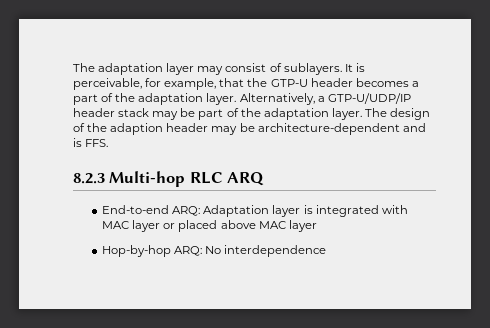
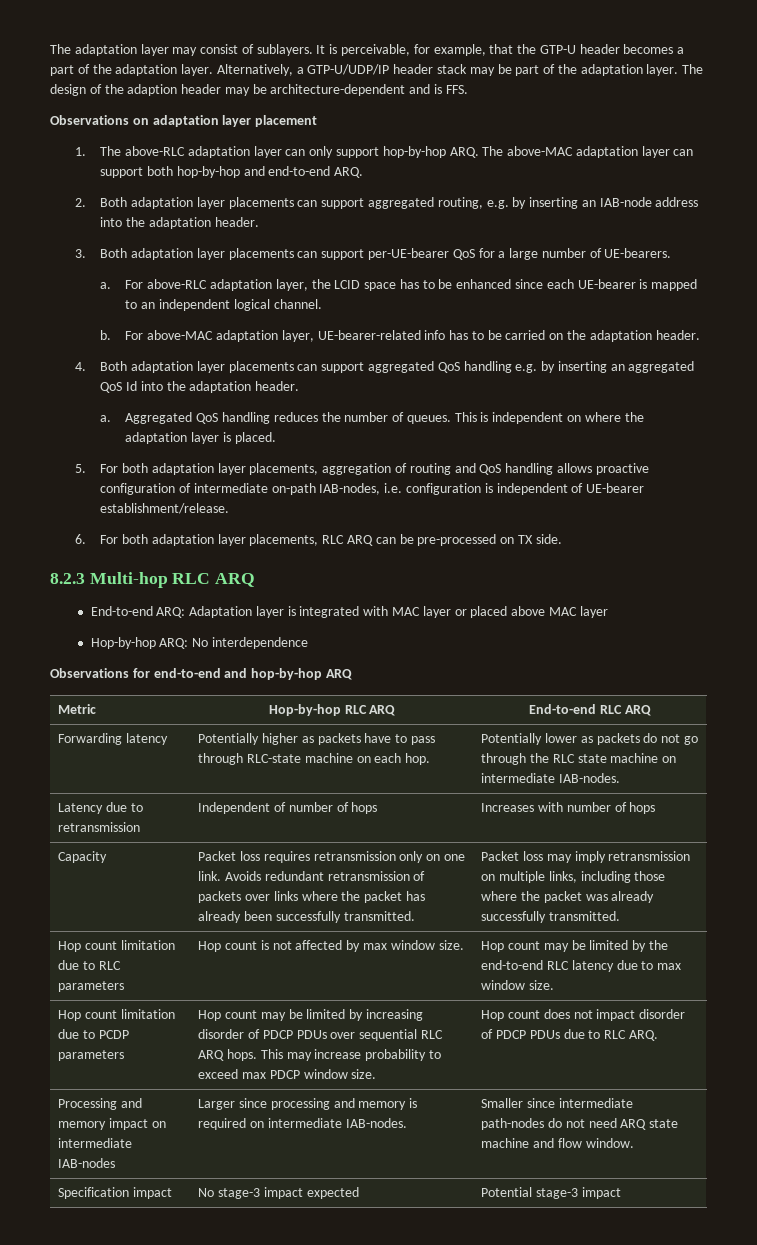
(109, 143) none -> [50,115,318,127] [75,146,694,158] [100,166,364,178] [75,197,699,209] [100,217,259,229] [75,248,672,260] [100,279,698,291] [125,299,322,311] [100,330,700,342] [75,361,695,373] [100,381,300,393] [100,412,644,424] [125,432,276,444] [75,463,649,475] [100,483,645,495] [100,503,230,514] [75,534,562,546] // Observations on adaptation layer placement // 1. The above-RLC adaptation layer can only support hop-by-hop ARQ. The above-MAC adaptation layer can support both hop-by-hop and end-to-end ARQ. // 2. Both adaptation layer placements can support aggregated routing, e.g. by inserting an IAB-node address into the adaptation header. // 3. Both adaptation layer placements can support per-UE-bearer QoS for a large number of UE-bearers. // a. For above-RLC adaptation layer, the LCID space has to be enhanced since each UE-bearer is mapped to an independent logical channel. // b. For above-MAC adaptation layer, UE-bearer-related info has to be carried on the adaptation header. // 4. Both adaptation layer placements can support aggregated QoS handling e.g. by inserting an aggregated QoS Id into the adaptation header. // a. Aggregated QoS handling reduces the number of queues. This is independent on where the adaptation layer is placed. // 5. For both adaptation layer placements, aggregation of routing and QoS handling allows proactive configuration of intermediate on-path IAB-nodes, i.e. configuration is independent of UE-bearer establishment/release. // 6. For both adaptation layer placements, RLC ARQ can be pre-processed on TX side.
(327, 251) none -> [50,668,352,680] [58,704,97,714] [268,704,396,716] [529,704,651,716] [58,733,169,745] [198,733,436,745] [198,753,431,765] [481,733,699,745] [481,753,677,765] [481,773,621,783] [58,802,143,814] [58,822,141,832] [198,802,378,814] [481,802,656,814] [58,851,108,863] [198,851,466,863] [198,871,426,881] [198,891,426,903] [198,911,415,923] [481,851,691,863] [481,871,666,883] [481,891,655,903] [481,911,621,923] [58,940,175,952] [58,960,121,970] [58,981,125,992] [198,940,464,952] [481,940,669,952] [481,960,682,972] [481,980,555,990] [58,1009,175,1021] [58,1029,129,1039] [58,1050,125,1061] [198,1009,424,1021] [198,1029,444,1041] [198,1049,442,1061] [198,1069,377,1079] [481,1009,686,1021] [481,1029,659,1041] [58,1098,143,1110] [58,1118,166,1130] [58,1138,133,1148] [58,1158,116,1168] [198,1098,418,1110] [198,1118,407,1130] [481,1098,633,1108] [481,1118,679,1130] [481,1138,634,1148] [58,1187,173,1199] [198,1187,359,1199] [481,1187,621,1199] // Observations for end-to-end and hop-by-hop ARQ // Metric | Hop-by-hop RLC ARQ | End-to-end RLC ARQ // Forwarding latency | Potentially higher as packets have to pass through RLC-state machine on each hop. | Potentially lower as packets do not go through the RLC state machine on intermediate IAB-nodes. // Latency due to retransmission | Independent of number of hops | Increases with number of hops // Capacity | Packet loss requires retransmission only on one link. Avoids redundant retransmission of packets over links where the packet has already been successfully transmitted. | Packet loss may imply retransmission on multiple links, including those where the packet was already successfully transmitted. // Hop count limitation due to RLC parameters | Hop count is not affected by max window size. | Hop count may be limited by the end-to-end RLC latency due to max window size. // Hop count limitation due to PCDP parameters | Hop count may be limited by increasing disorder of PDCP PDUs over sequential RLC ARQ hops. This may increase probability to exceed max PDCP window size. | Hop count does not impact disorder of PDCP PDUs due to RLC ARQ. // Processing and memory impact on intermediate IAB-nodes | Larger since processing and memory is required on intermediate IAB-nodes. | Smaller since intermediate path-nodes do not need ARQ state machine and flow window. // Specification impact | No stage-3 impact expected | Potential stage-3 impact

